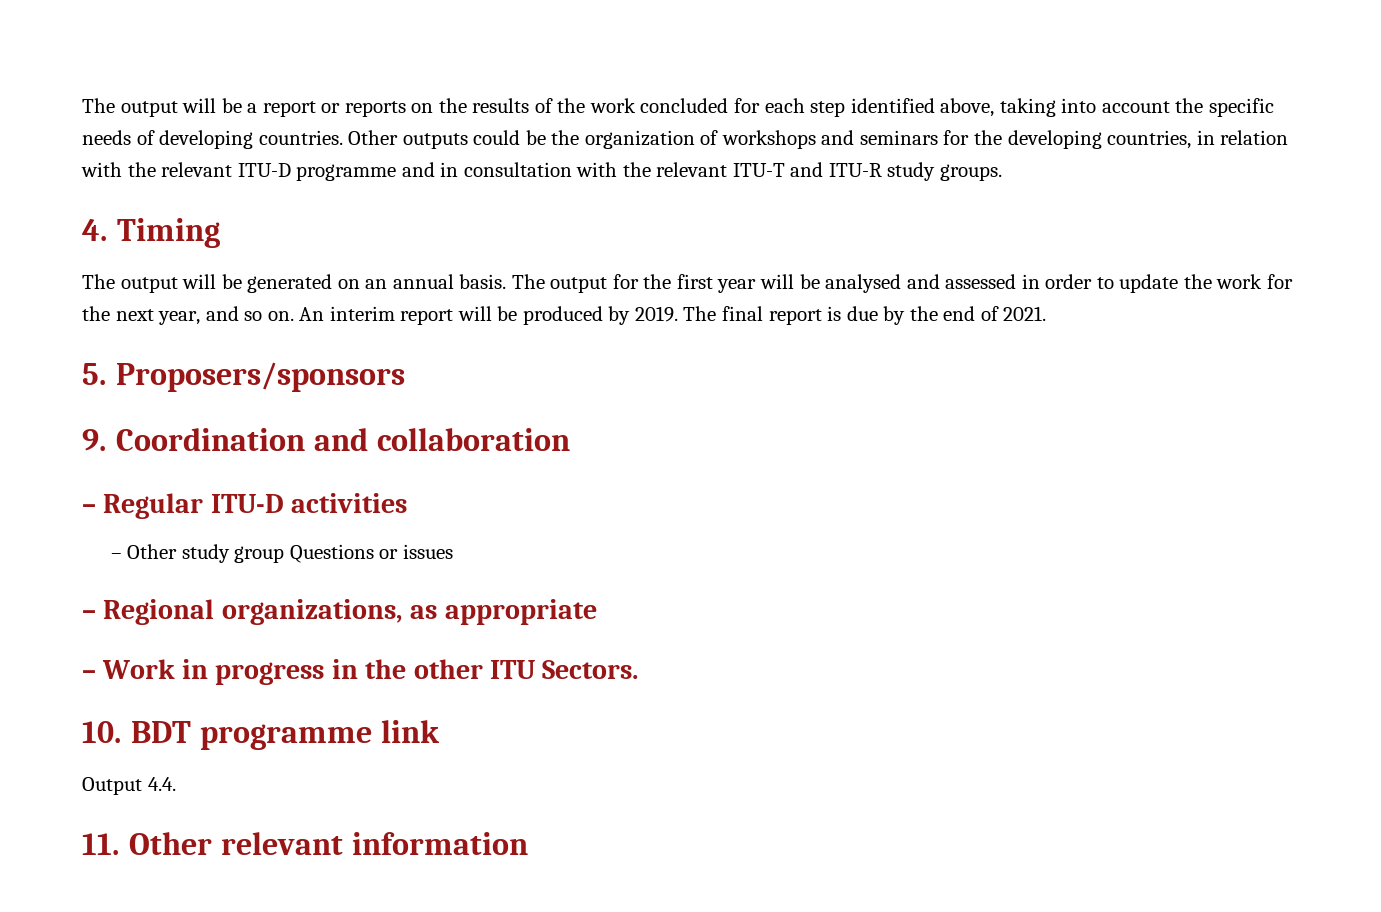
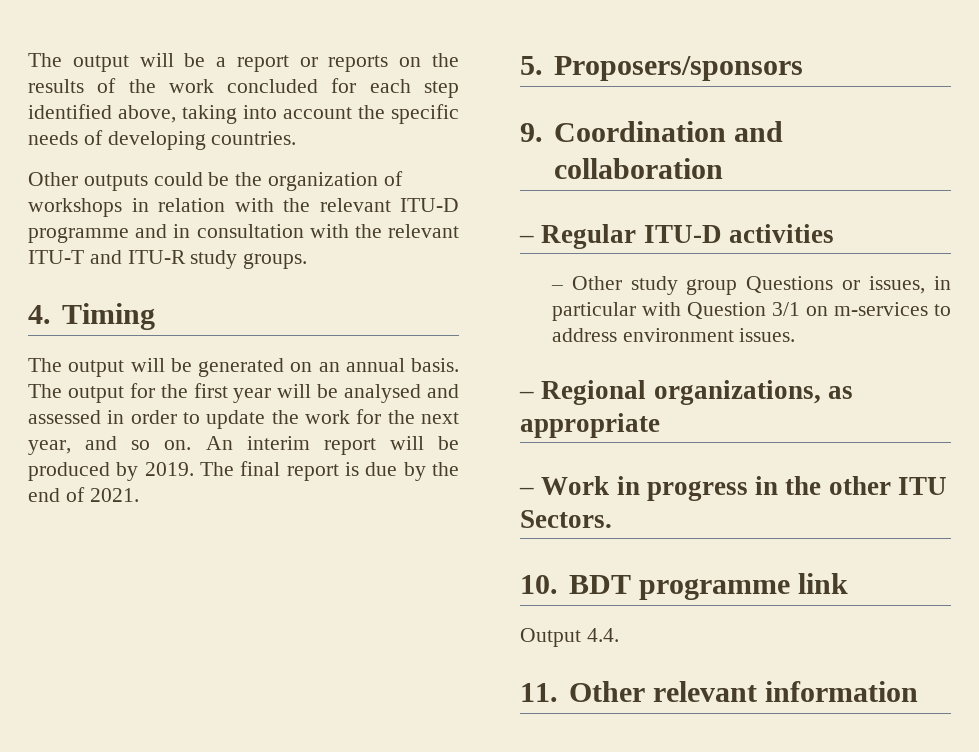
(343, 137) none -> (297, 138) //
[821,130,1192,149] and seminars for the developing countries, -> (122, 207) none
[402,544,453,559] issues -> [869,276,951,294] [551,302,951,321] [551,328,796,342] issues, in particular with Question 3/1 on m-services to address environment issues.

